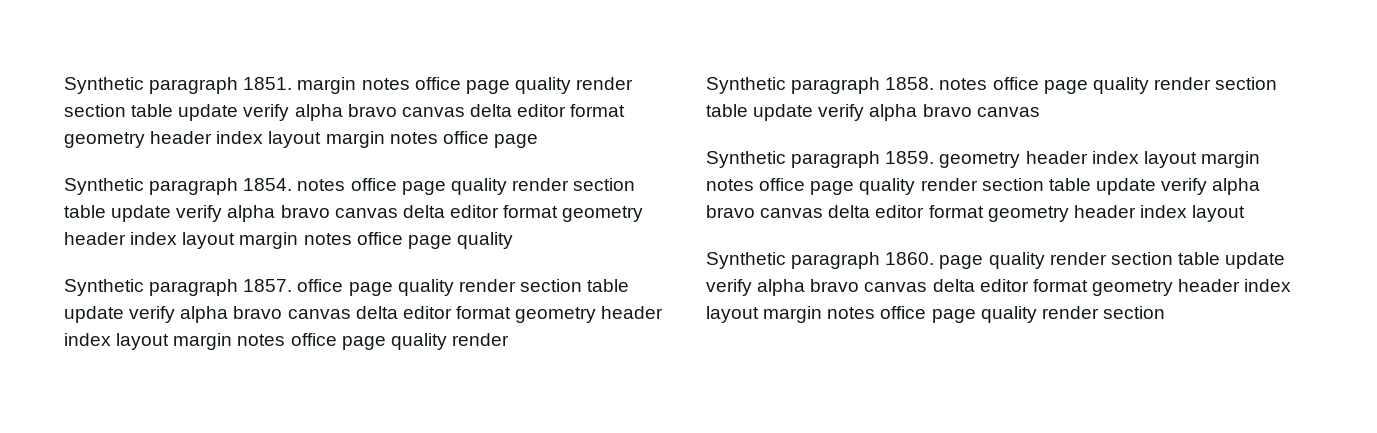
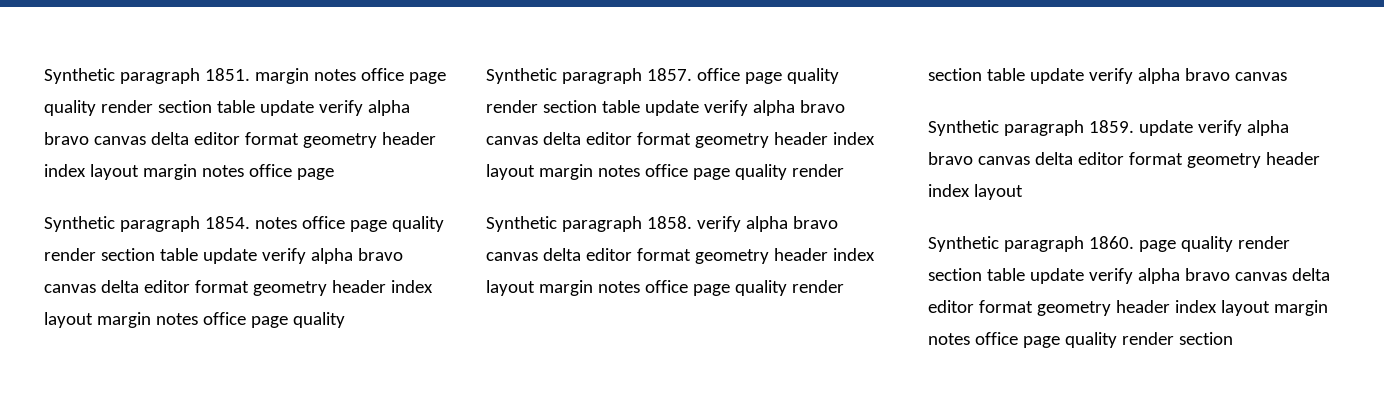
(935, 83) none -> [696,216,838,232] [486,248,875,264] [486,280,593,296] verify alpha bravo canvas delta editor format geometry header index layout margin
[939,151,1260,168] [706,178,1091,195] geometry header index layout margin notes office page quality render section table -> (1134, 126) none

